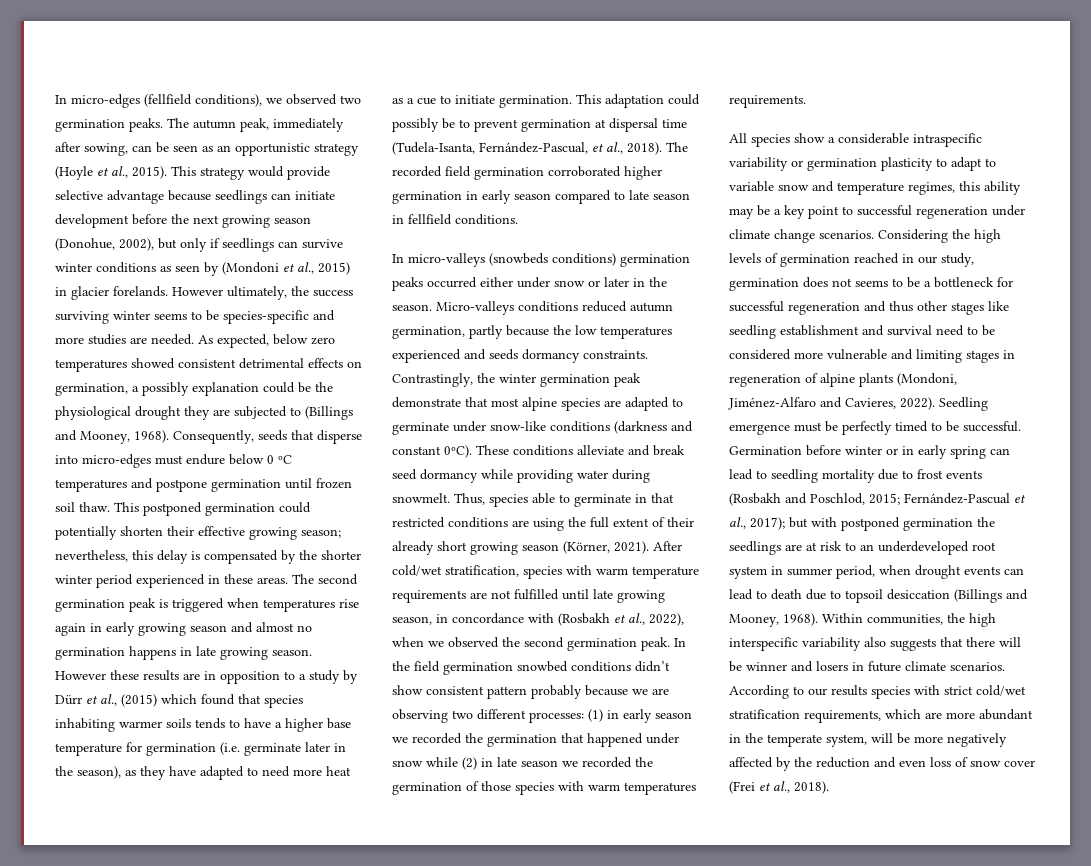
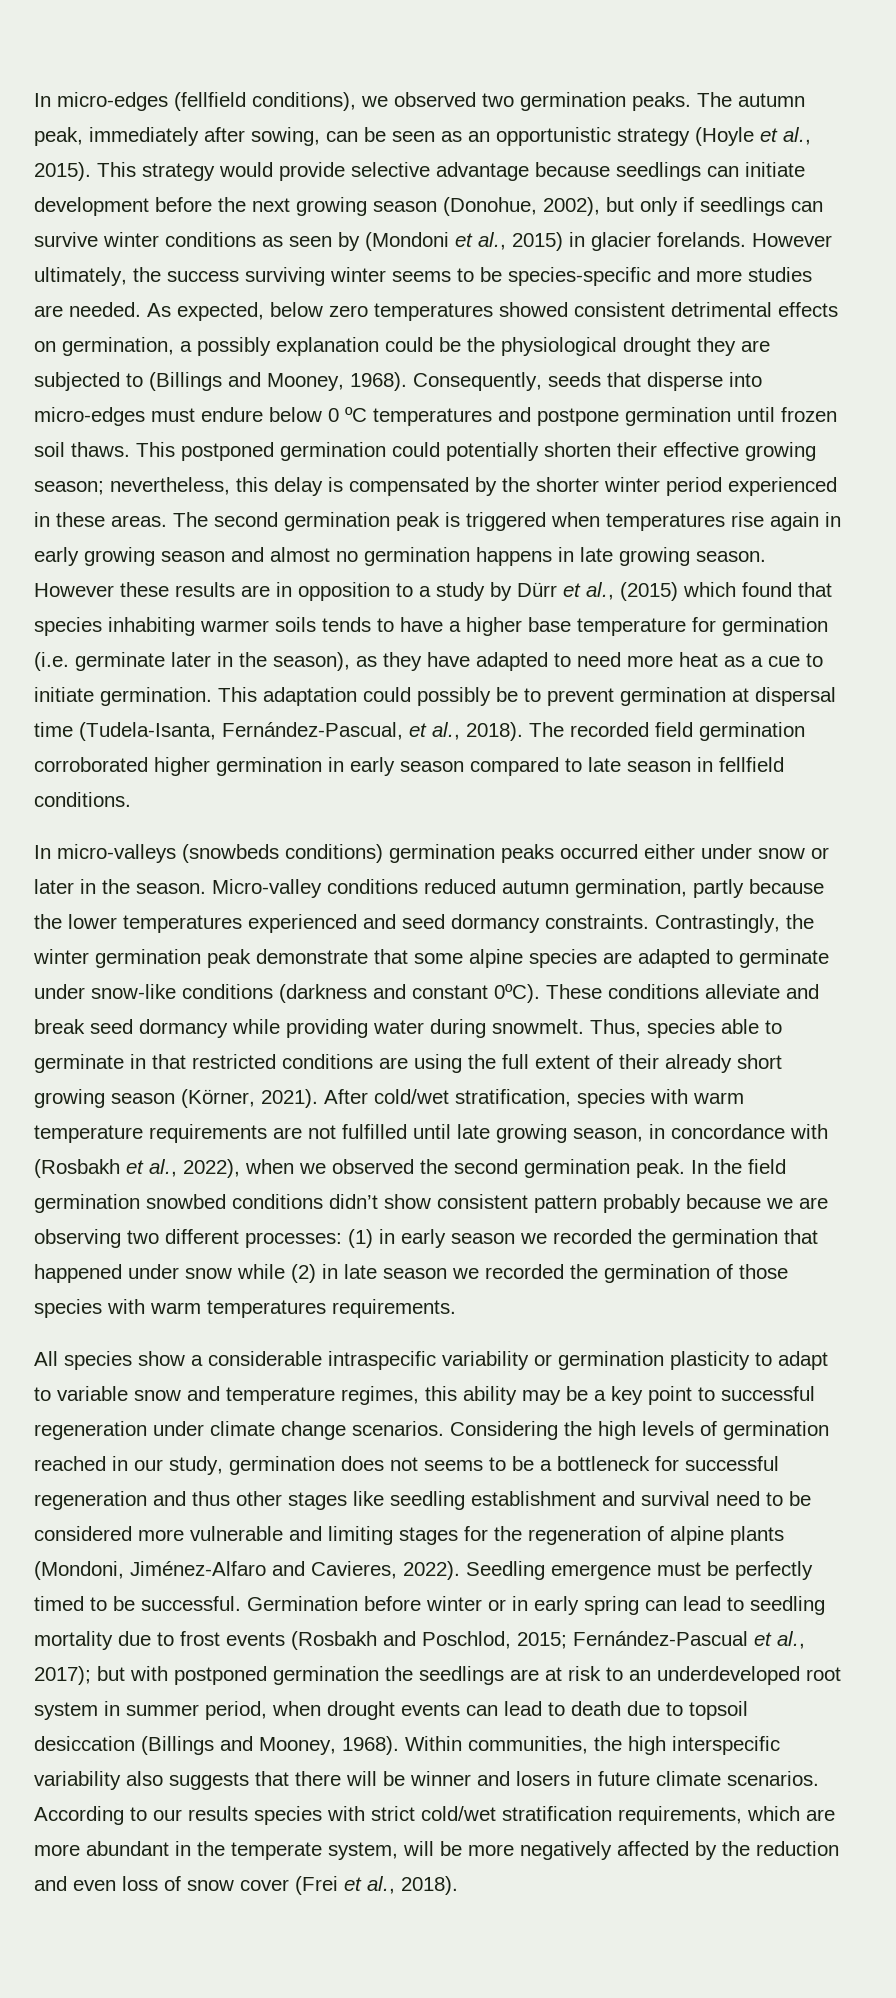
[79,502,110,512] thaw. -> [71,442,130,457] thaws.
[436,301,514,315] Micro-valleys -> [212,879,322,898] Micro-valley
[575,325,597,335] low -> [68,914,117,929] lower
[489,349,518,360] seeds -> [402,914,445,929] seed
[491,398,519,407] most -> [414,953,463,964] some
[1003,350,1015,359] in -> [464,1526,522,1541] for the

